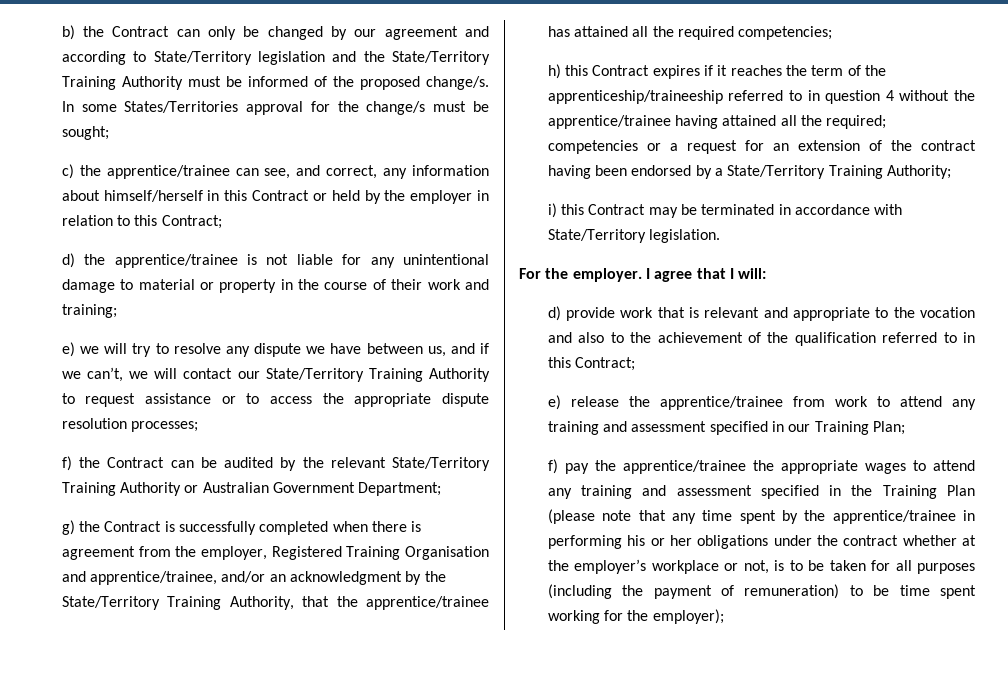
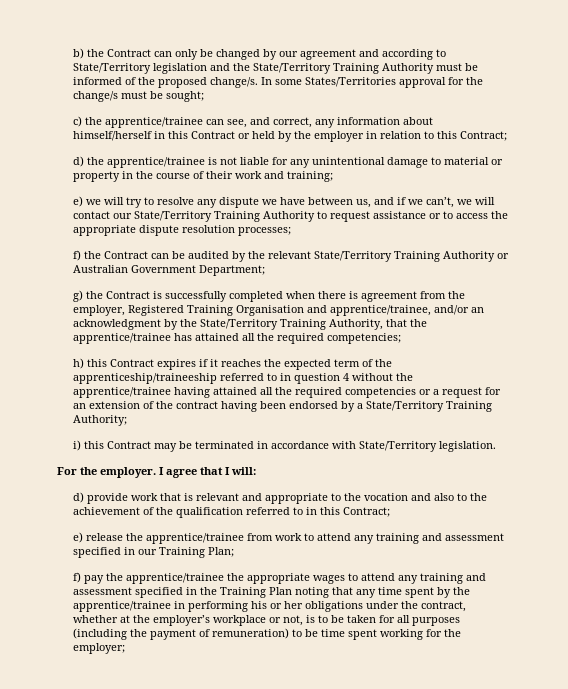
(808, 70) none -> [284,359,332,370] expected
[826,115,887,129] required; -> [295,387,343,398] required
[547,509,632,524] (please note -> [295,587,330,598] noting
[843,535,899,546] contract -> [421,601,467,612] contract,
[652,609,724,624] employer); -> [73,643,126,654] employer;

